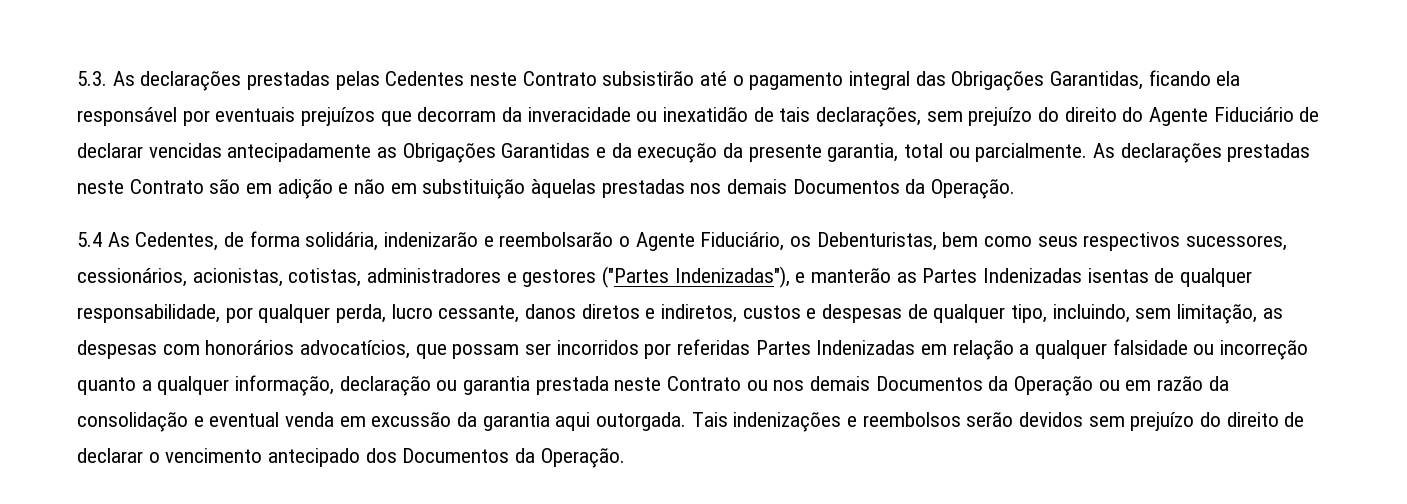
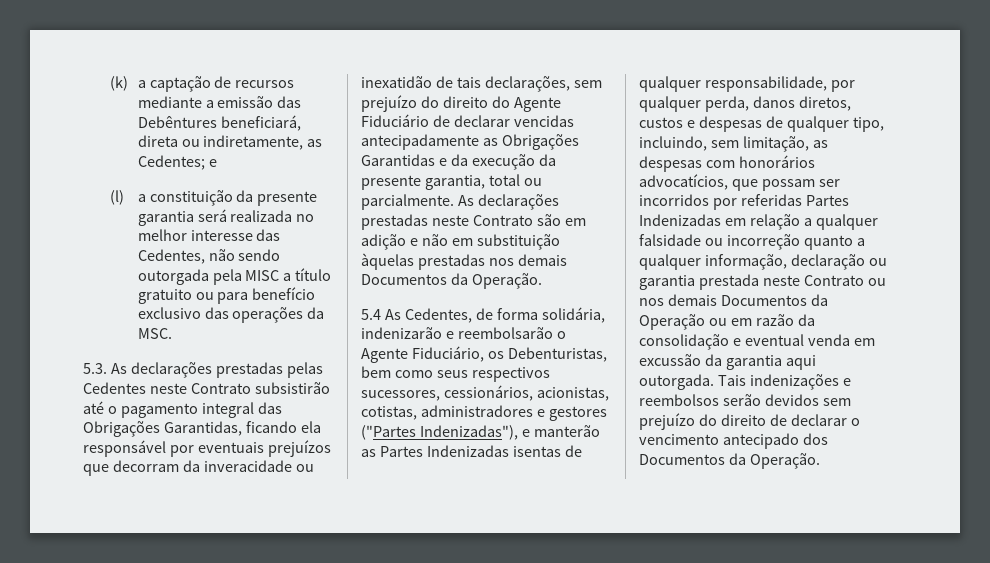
(77, 78) none -> [110,76,295,92] [137,96,302,108] [137,115,301,131] [137,135,323,150] [137,155,217,170] [110,190,318,206] [137,209,315,226] [137,229,281,241] [137,249,281,264] [137,268,332,285] [137,287,316,304] [137,307,325,323] [137,328,172,339] (k) a captação de recursos mediante a emissão das Debêntures beneficiará, direta ou indiretamente, as Cedentes; e // (l) a constituição da presente garantia será realizada no melhor interesse das Cedentes, não sendo outorgada pela MISC a título gratuito ou para benefício exclusivo das operações da MSC. //
[391,304,738,323] lucro cessante, danos diretos e indiretos, -> [752,96,851,111] danos diretos,

